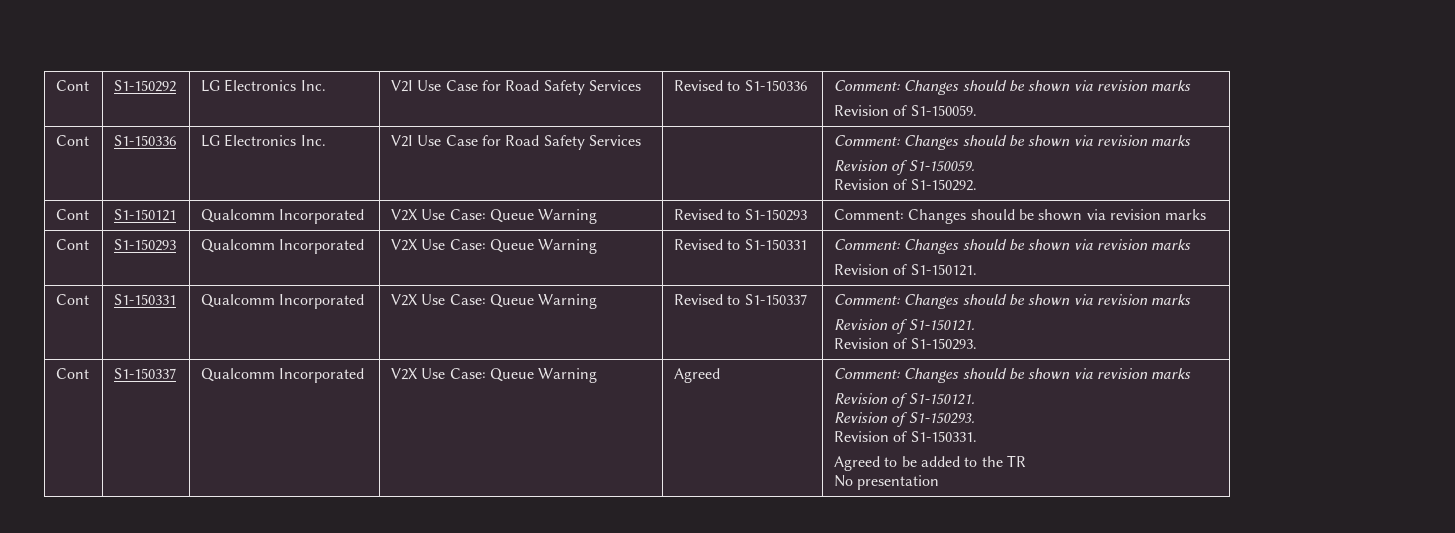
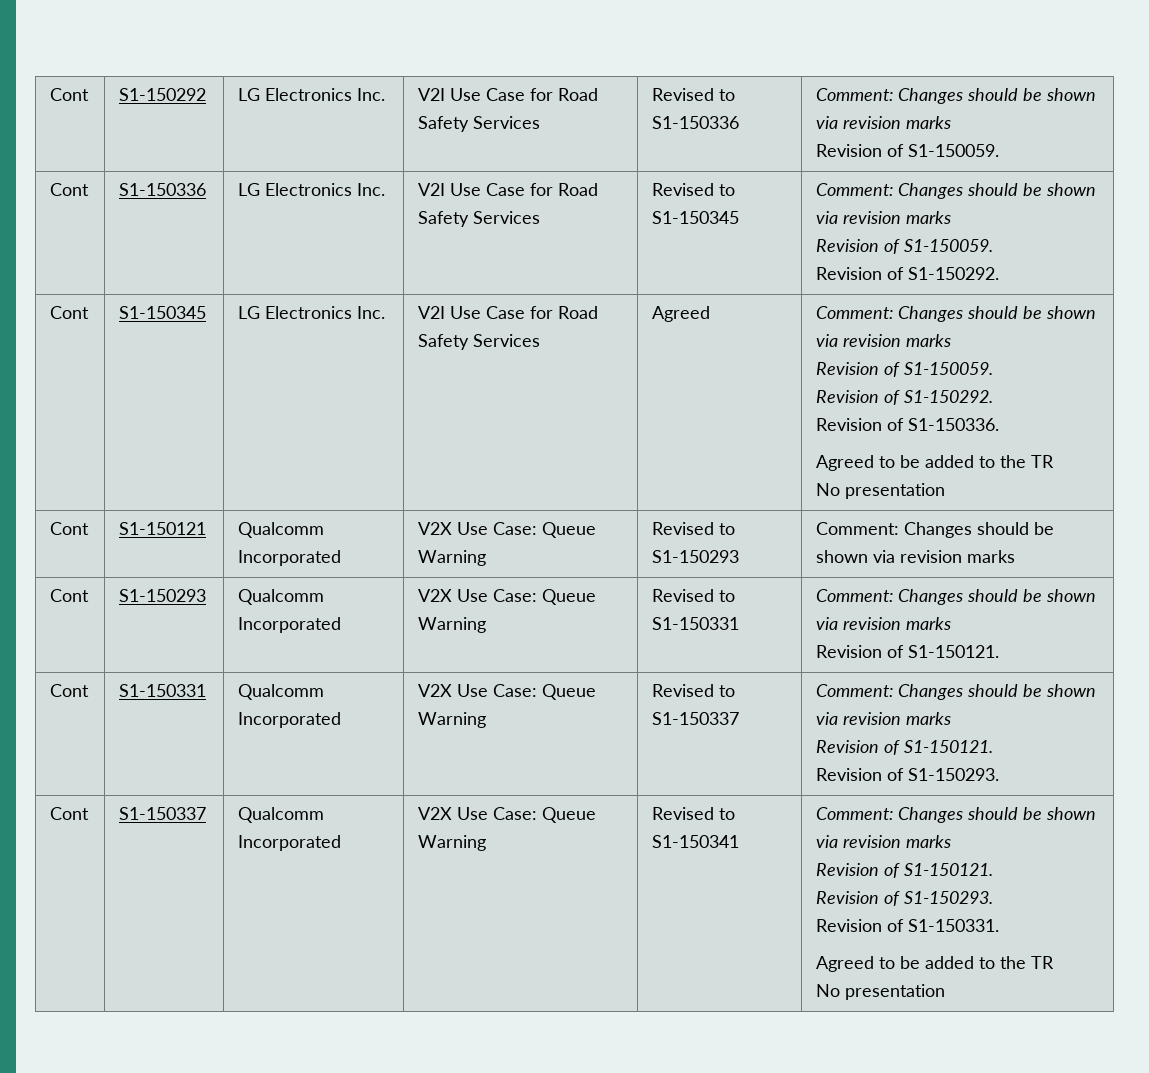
(642, 140) none -> [652,183,736,196] [652,211,740,224] Revised to S1-150345
(977, 185) none -> [50,306,90,319] [119,306,207,319] [238,306,386,319] [418,306,599,319] [418,334,541,350] [652,306,711,322] [816,306,1097,322] [816,334,952,347] [816,362,994,377] [816,390,994,405] [816,418,1000,431] [816,455,1055,471] [816,483,946,499] // Cont | S1-150345 | LG Electronics Inc. | V2I Use Case for Road Safety Services | Agreed | Comment: Changes should be shown via revision marks // Revision of S1-150059. // Revision of S1-150292. // Revision of S1-150336. // Agreed to be added to the TR // No presentation
[674,368,721,383] Agreed -> [652,807,736,820] [652,835,740,848] Revised to S1-150341

